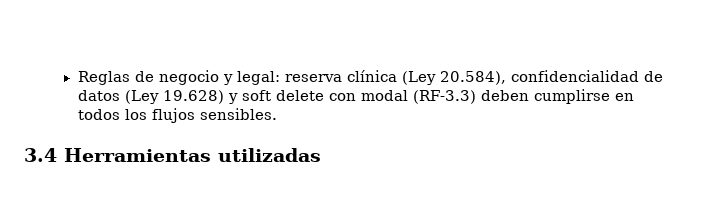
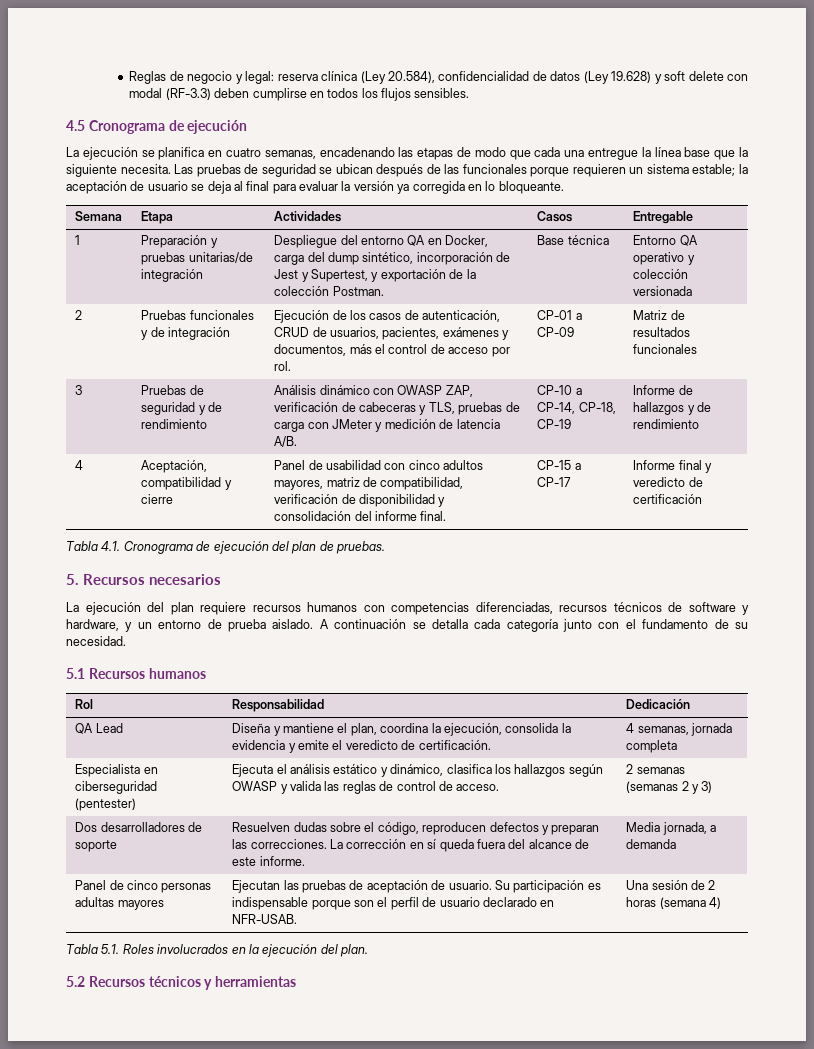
[24,148,321,162] 3.4 Herramientas utilizadas -> [66,120,248,134] [66,147,748,160] [66,164,748,177] [66,181,564,194] [75,211,123,221] [141,211,174,224] [274,211,342,222] [537,211,573,222] [633,211,694,224] [75,235,81,245] [141,235,218,248] [141,252,253,265] [141,269,204,282] [274,235,489,248] [274,252,511,265] [274,269,476,282] [274,286,384,296] [537,235,609,245] [633,235,698,246] [633,252,695,265] [633,269,689,279] [633,286,693,296] [75,310,83,320] [141,310,254,320] [141,327,231,340] [274,310,501,323] [274,327,510,340] [274,344,510,357] [274,361,292,371] [537,310,582,320] [537,327,575,337] [633,310,685,320] [633,327,691,337] [633,344,698,354] [75,385,83,395] [141,385,204,395] [141,402,223,415] [141,419,208,429] [274,385,473,397] [274,402,520,415] [274,419,500,432] [274,436,298,447] [537,385,582,395] [537,402,616,414] [537,419,572,429] [633,385,693,395] [633,402,712,415] [633,419,700,429] [75,460,84,470] [141,460,208,473] [141,477,232,490] [141,494,174,504] [274,460,484,470] [274,477,464,490] [274,494,446,507] [274,511,447,521] [537,460,581,470] [537,477,572,487] [633,460,713,473] [633,477,703,487] [633,494,703,504] [66,541,385,554] [66,574,221,585] [66,602,749,615] [66,619,749,632] [66,636,126,646] [66,668,206,679] [75,699,94,709] [232,699,325,712] [626,699,691,709] [75,723,123,734] [232,723,571,736] [232,740,491,753] [626,723,733,736] [626,740,678,753] [75,764,158,777] [75,781,158,794] [75,798,137,811] [232,764,603,777] [232,781,500,794] [626,764,685,774] [626,781,713,794] [75,822,203,832] [75,840,118,852] [232,822,600,835] [232,839,590,852] [232,856,305,866] [626,822,717,835] [626,839,677,849] [75,880,212,893] [75,897,164,910] [232,880,601,893] [232,897,555,910] [232,914,298,924] [626,880,716,890] [626,897,722,909] [66,944,368,957] [66,976,297,990] 4.5 Cronograma de ejecución // La ejecución se planifica en cuatro semanas, encadenando las etapas de modo que cada una entregue la línea base que la siguiente necesita. Las pruebas de seguridad se ubican después de las funcionales porque requieren un sistema estable; la aceptación de usuario se deja al final para evaluar la versión ya corregida en lo bloqueante. // Semana | Etapa | Actividades | Casos | Entregable // 1 | Preparación y pruebas unitarias/de integración | Despliegue del entorno QA en Docker, carga del dump sintético, incorporación de Jest y Supertest, y exportación de la colección Postman. | Base técnica | Entorno QA operativo y colección versionada // 2 | Pruebas funcionales y de integración | Ejecución de los casos de autenticación, CRUD de usuarios, pacientes, exámenes y documentos, más el control de acceso por rol. | CP-01 a CP-09 | Matriz de resultados funcionales // 3 | Pruebas de seguridad y de rendimiento | Análisis dinámico con OWASP ZAP, verificación de cabeceras y TLS, pruebas de carga con JMeter y medición de latencia A/B. | CP-10 a CP-14, CP-18, CP-19 | Informe de hallazgos y de rendimiento // 4 | Aceptación, compatibilidad y cierre | Panel de usabilidad con cinco adultos mayores, matriz de compatibilidad, verificación de disponibilidad y consolidación del informe final. | CP-15 a CP-17 | Informe final y veredicto de certificación // Tabla 4.1. Cronograma de ejecución del plan de pruebas. // 5. Recursos necesarios // La ejecución del plan requiere recursos humanos con competencias diferenciadas, recursos técnicos de software y hardware, y un entorno de prueba aislado. A continuación se detalla cada categoría junto con el fundamento de su necesidad. // 5.1 Recursos humanos // Rol | Responsabilidad | Dedicación // QA Lead | Diseña y mantiene el plan, coordina la ejecución, consolida la evidencia y emite el veredicto de certificación. | 4 semanas, jornada completa // Especialista en ciberseguridad (pentester) | Ejecuta el análisis estático y dinámico, clasifica los hallazgos según OWASP y valida las reglas de control de acceso. | 2 semanas (semanas 2 y 3) // Dos desarrolladores de soporte | Resuelven dudas sobre el código, reproducen defectos y preparan las correcciones. La corrección en sí queda fuera del alcance de este informe. | Media jornada, a demanda // Panel de cinco personas adultas mayores | Ejecutan las pruebas de aceptación de usuario. Su participación es indispensable porque son el perfil de usuario declarado en NFR-USAB. | Una sesión de 2 horas (semana 4) // Tabla 5.1. Roles involucrados en la ejecución del plan. // 5.2 Recursos técnicos y herramientas

